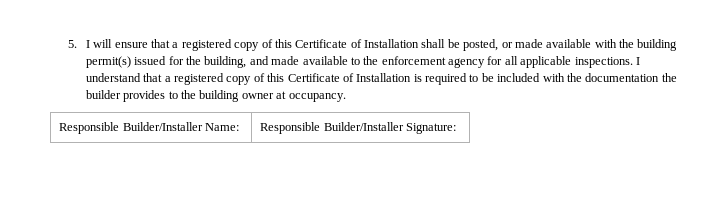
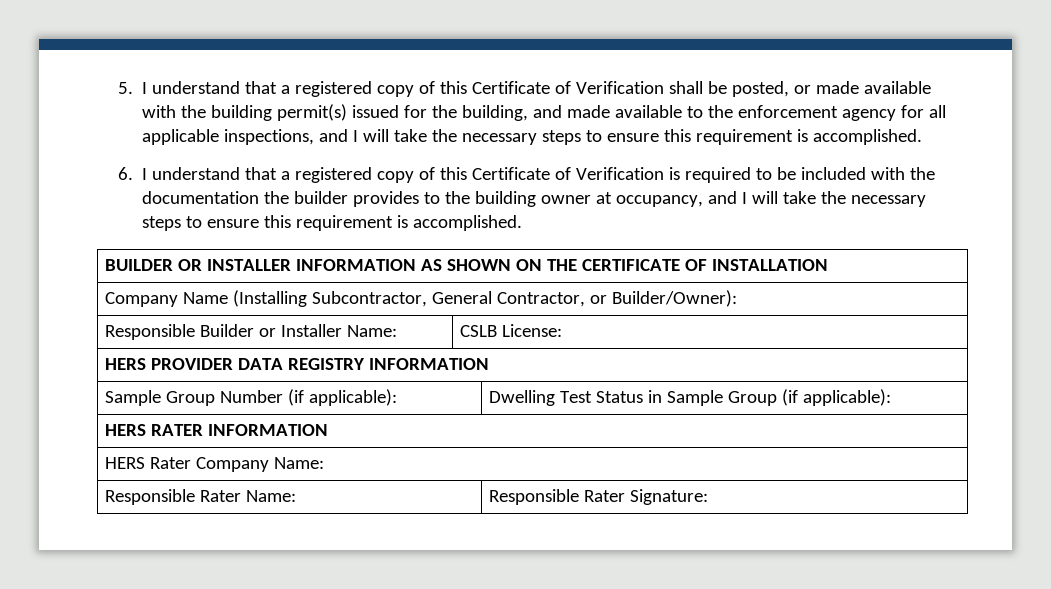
[93,39,420,51] will ensure that a registered copy of this Certificate of Installation -> [152,81,665,97] understand that a registered copy of this Certificate of Verification
[574,57,633,68] inspections. -> [224,129,923,145] [118,167,134,180] inspections, and I will take the necessary steps to ensure this requirement is accomplished. // 6.
[356,73,412,82] Installation -> [576,167,665,180] Verification
[288,93,346,102] [59,122,203,134] occupancy. // Responsible Builder/Installer -> [616,191,927,207] [142,215,523,231] [105,259,829,271] [105,290,738,307] [105,324,398,340] [460,324,563,337] [105,358,490,370] [105,389,398,406] [489,389,892,406] [105,424,329,436] [105,457,325,472] [105,489,242,505] occupancy, and I will take the necessary steps to ensure this requirement is accomplished. // BUILDER OR INSTALLER INFORMATION AS SHOWN ON THE CERTIFICATE OF INSTALLATION // Company Name (Installing Subcontractor, General Contractor, or Builder/Owner): // Responsible Builder or Installer Name: | CSLB License: // HERS PROVIDER DATA REGISTRY INFORMATION // Sample Group Number (if applicable): | Dwelling Test Status in Sample Group (if applicable): // HERS RATER INFORMATION // HERS Rater Company Name: // Responsible Rater
[323,122,404,131] Builder/Installer -> [584,490,626,502] Rater

